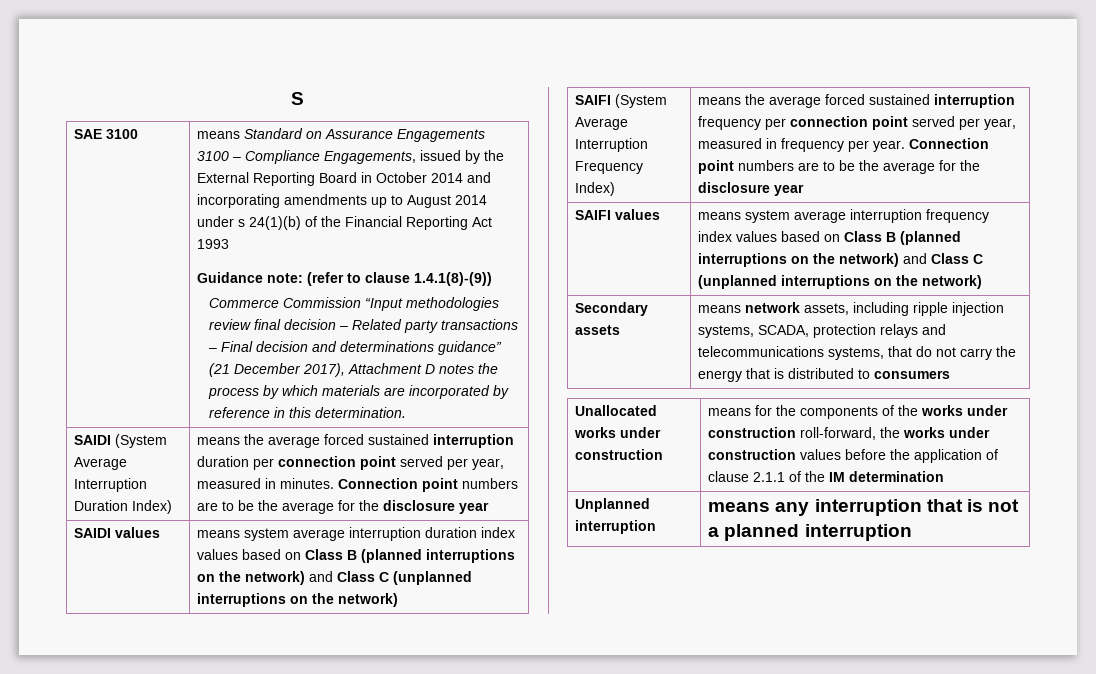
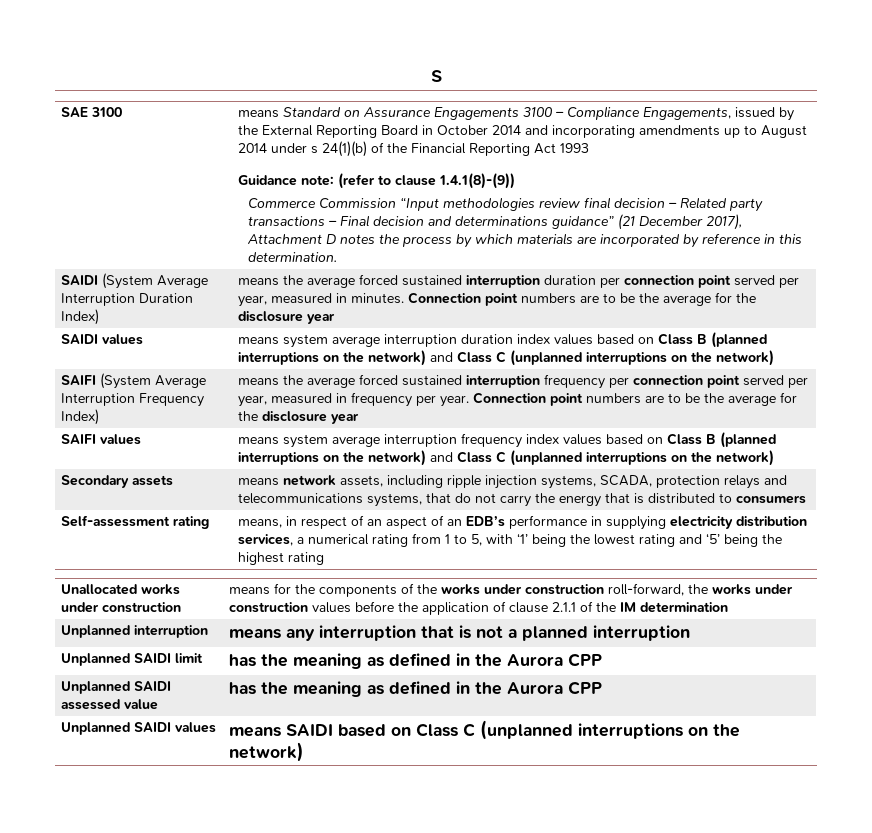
(951, 374) none -> [60,515,209,529] [237,515,807,530] [237,533,782,547] [237,552,324,565] // Self-assessment rating | means, in respect of an aspect of an EDB’s performance in supplying electricity distribution services, a numerical rating from 1 to 5, with ‘1’ being the lowest rating and ‘5’ being the highest rating
(912, 532) none -> [60,653,203,666] [228,653,602,669] [60,681,171,694] [60,699,158,710] [228,681,602,697] [60,722,216,735] [228,720,740,740] [228,742,304,762] // Unplanned SAIDI limit | has the meaning as defined in the Aurora CPP // Unplanned SAIDI assessed value | has the meaning as defined in the Aurora CPP // Unplanned SAIDI values | means SAIDI based on Class C (unplanned interruptions on the network)

